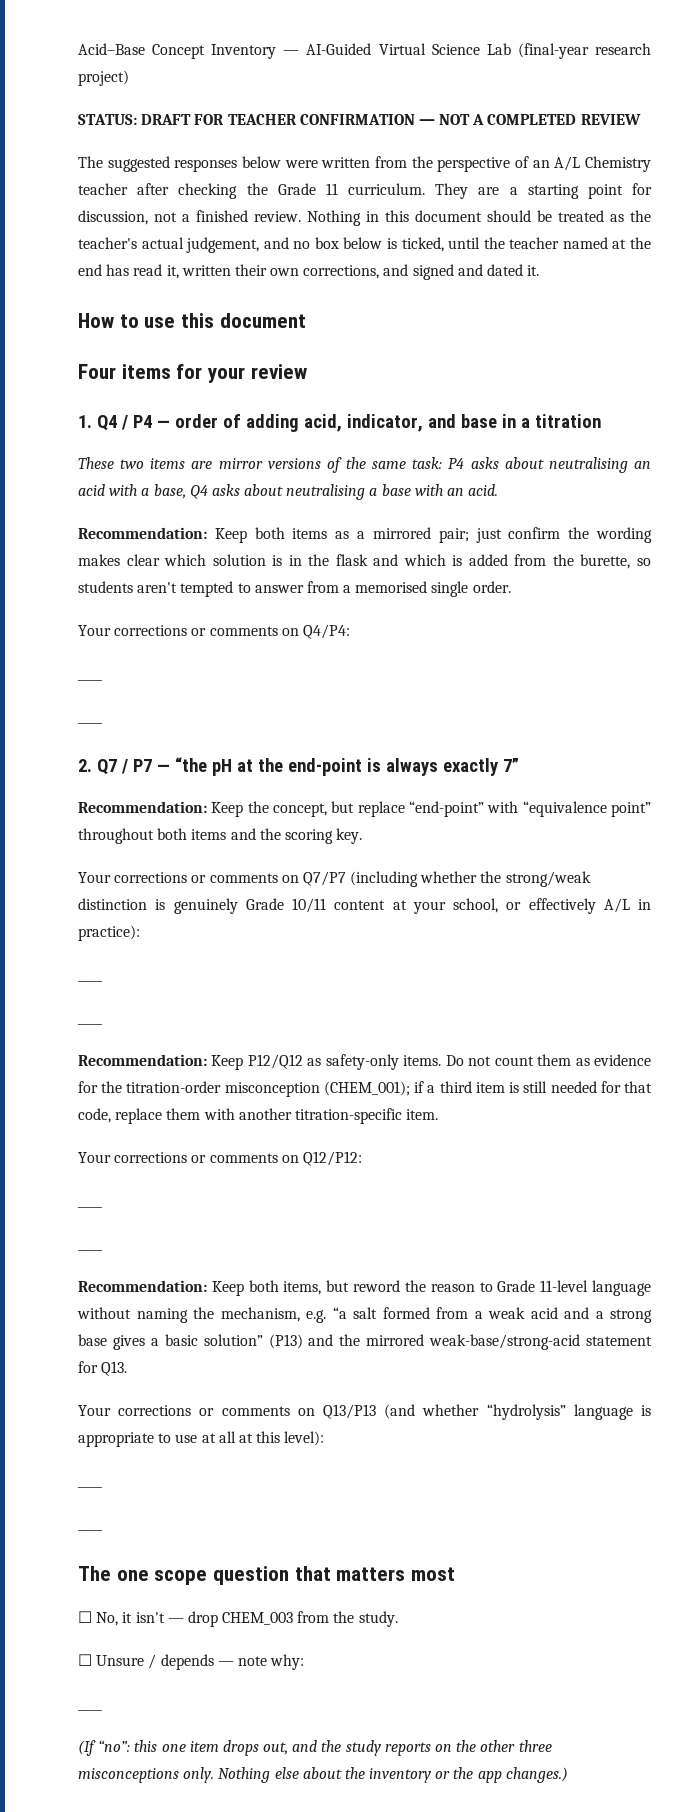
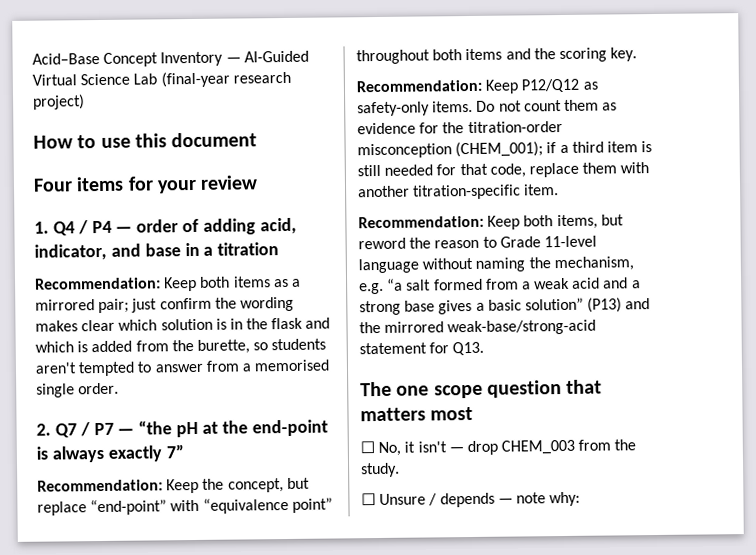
[78,114,641,125] [78,156,651,172] [78,183,652,199] [78,210,651,226] [78,237,651,253] [78,264,540,280] // STATUS: DRAFT FOR TEACHER CONFIRMATION — NOT A COMPLETED REVIEW // The suggested responses below were written from the perspective of an A/L Chemistry teacher after checking the Grade 11 curriculum. They are a starting point for discussion, not a finished review. Nothing in this document should be treated as the teacher's actual judgement, and no box below is ticked, until the teacher named at the end has read it, written their own corrections, and signed and dated it. -> (85, 102) none
[78,457,652,473] [78,484,499,500] // These two items are mirror versions of the same task: P4 asks about neutralising an acid with a base, Q4 asks about neutralising a base with an acid. -> (280, 249) none
[78,624,350,639] [78,679,102,681] [78,722,102,724] // Your corrections or comments on Q4/P4: // ____ // ____ -> (120, 388) none
[78,871,591,887] [78,898,651,914] [78,925,140,941] [78,980,102,982] [78,1023,102,1025] // Your corrections or comments on Q7/P7 (including whether the strong/weak distinction is genuinely Grade 10/11 content at your school, or effectively A/L in practice): // ____ // ____ -> (638, 54) none
[78,1151,362,1166] [78,1206,102,1208] [78,1249,102,1251] // Your corrections or comments on Q12/P12: // ____ // ____ -> (560, 190) none
[78,1404,651,1420] [78,1431,325,1447] [78,1486,102,1488] [78,1529,102,1531] // Your corrections or comments on Q13/P13 (and whether “hydrolysis” language is appropriate to use at all at this level): // ____ // ____ -> (485, 348) none
[78,1709,102,1711] [78,1740,552,1756] [78,1767,568,1783] // ____ // (If “no”: this one item drops out, and the study reports on the other three misconceptions only. Nothing else about the inventory or the app changes.) -> (581, 499) none

